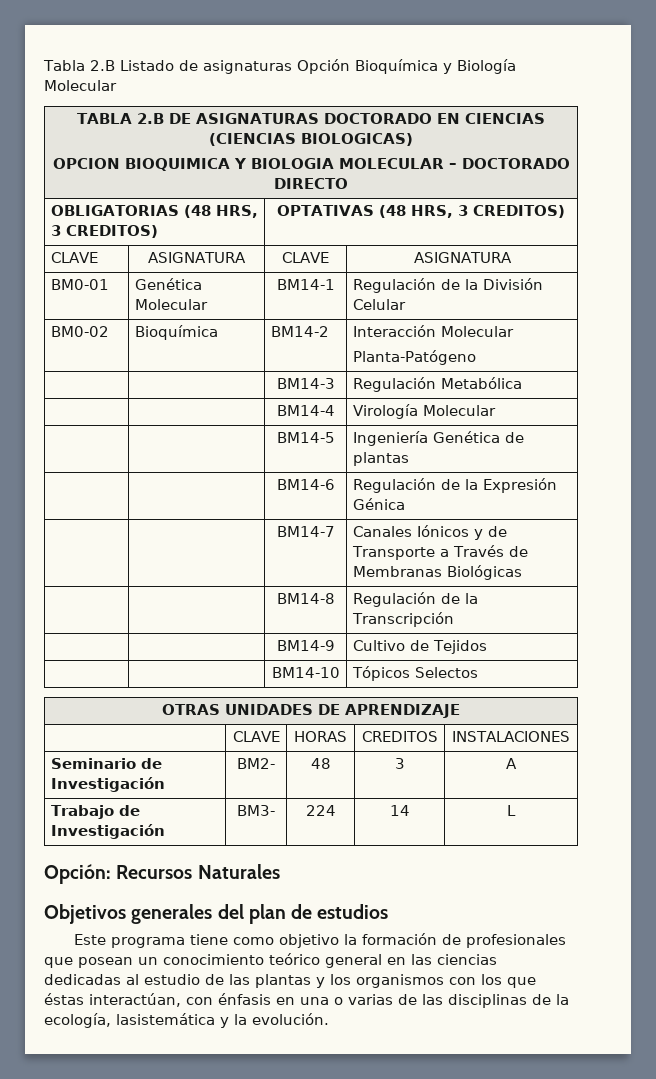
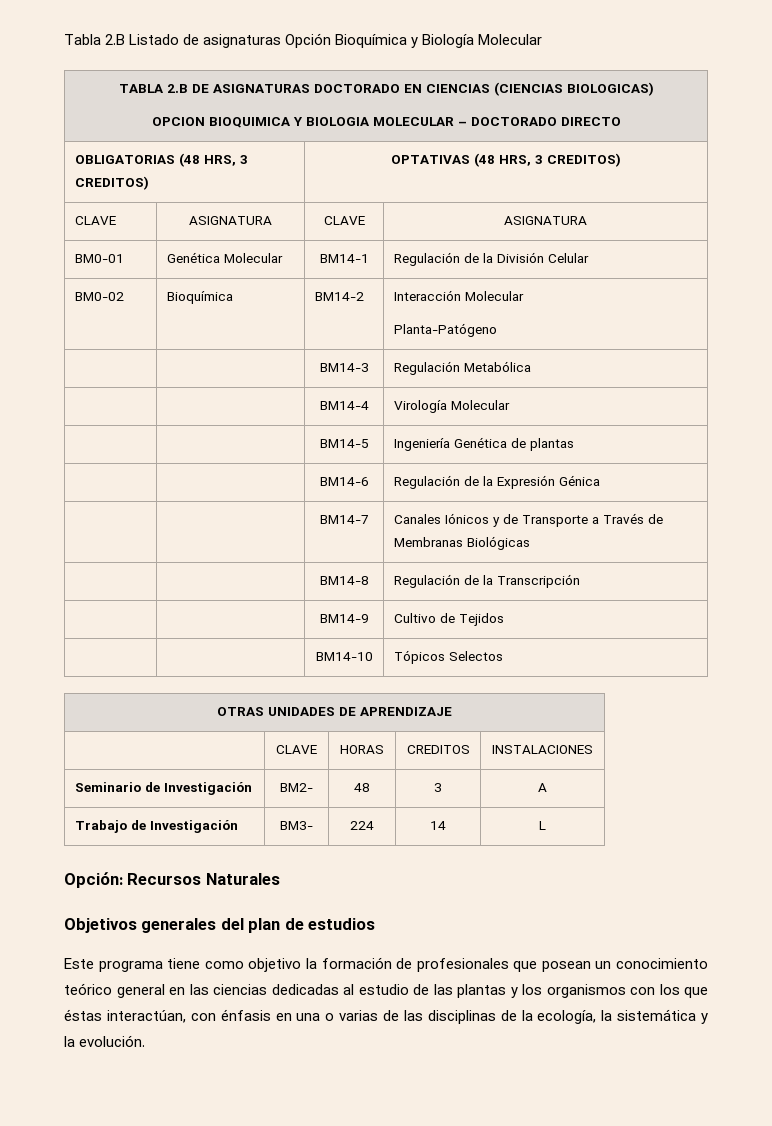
[116,1013,215,1025] lasistemática -> [601,1009,697,1021] la sistemática

